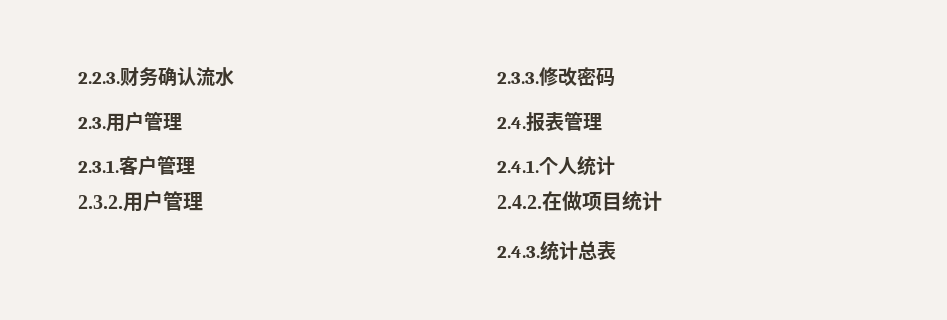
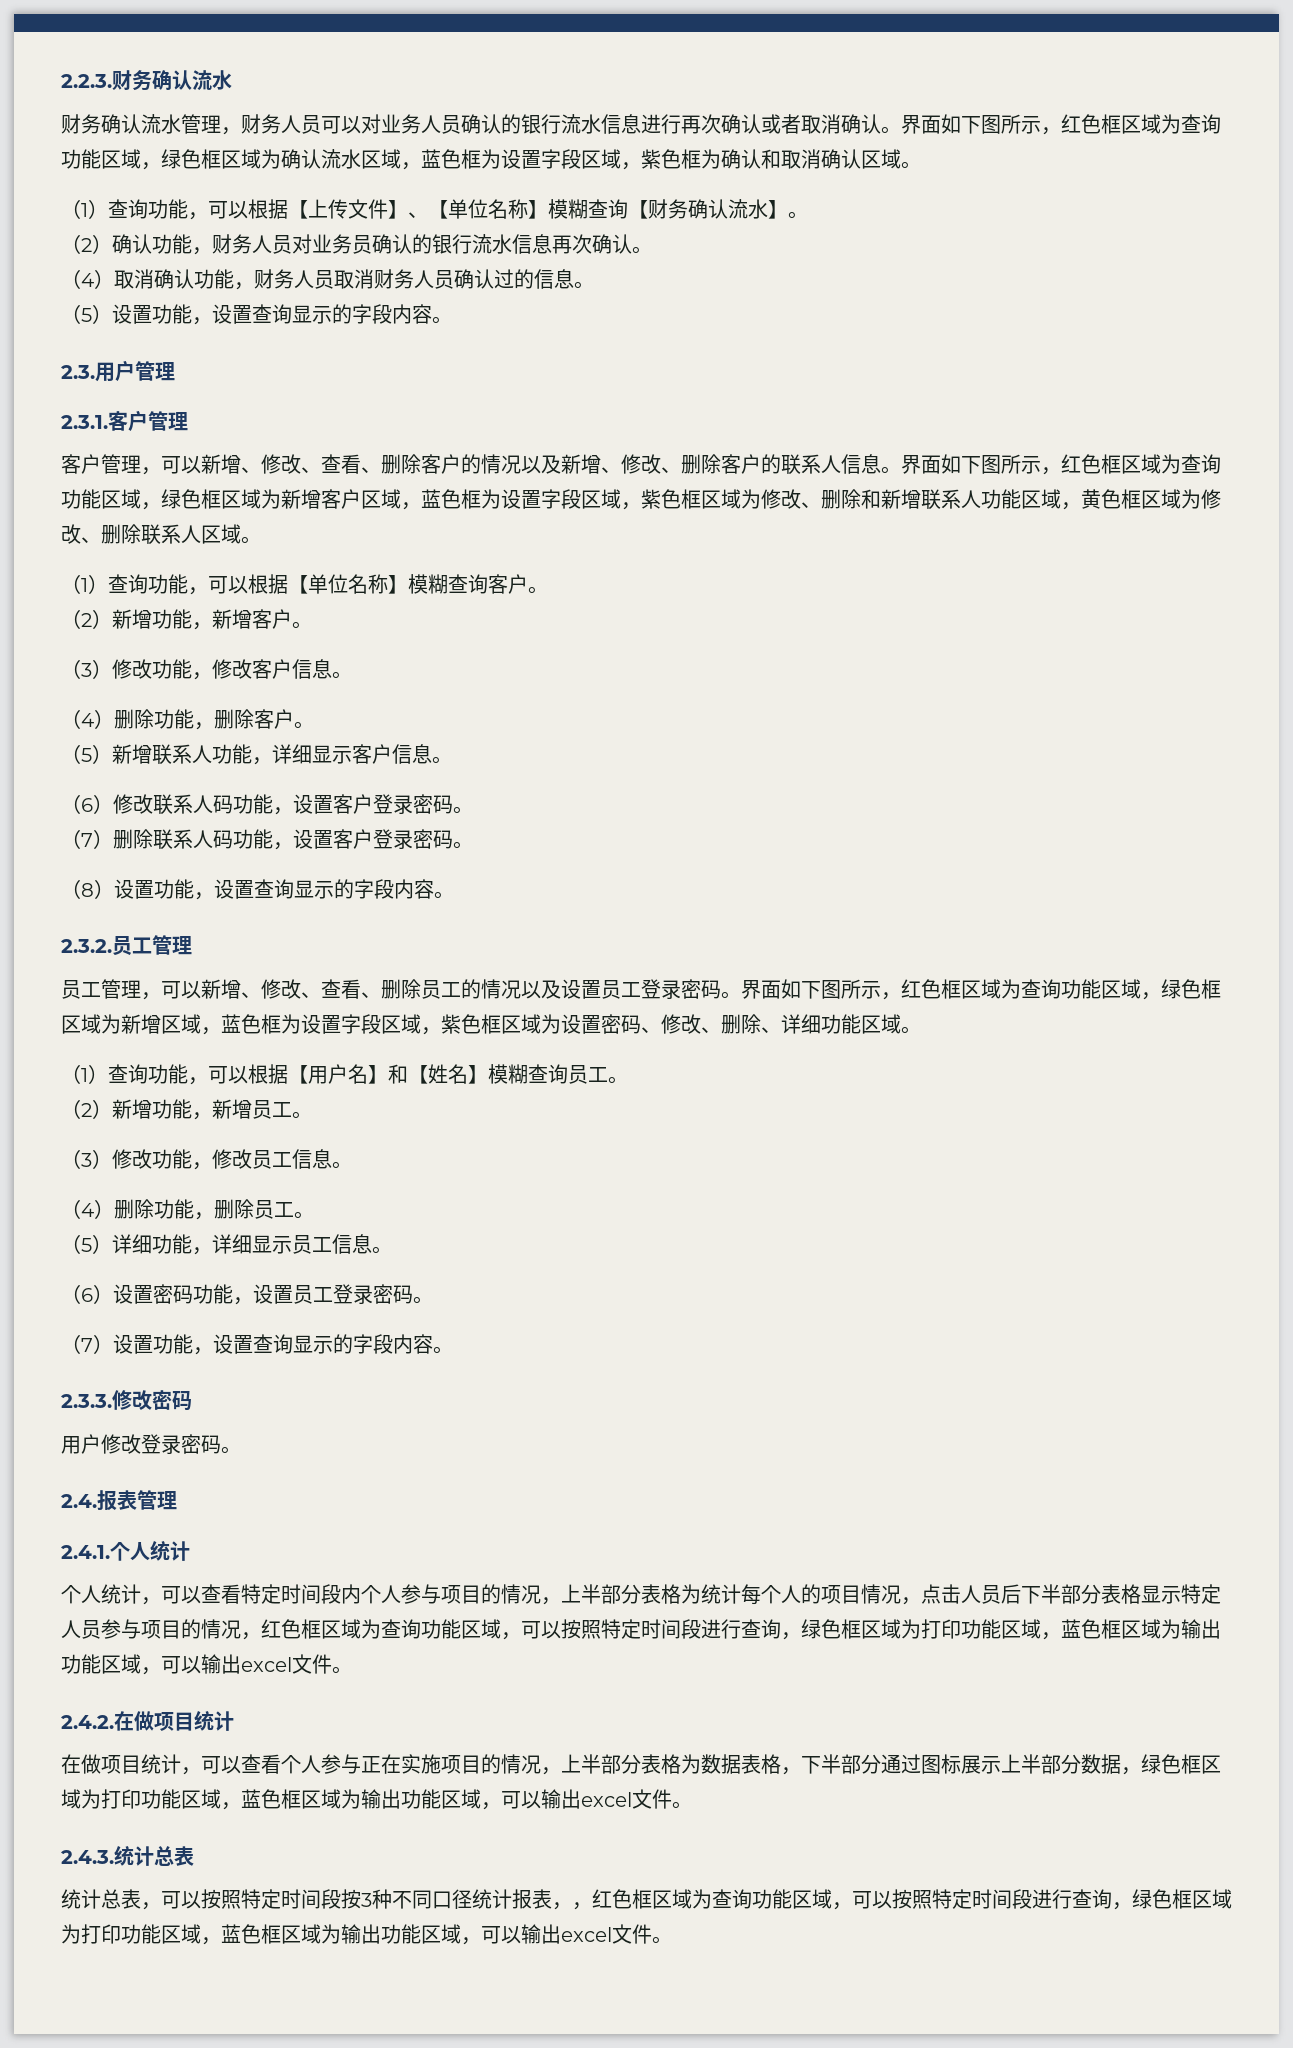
(234, 76) none -> [61,114,1221,135] [61,149,921,170] [61,199,808,220] [61,234,652,255] [61,269,594,290] [61,304,452,325] // 财务确认流水管理，财务人员可以对业务人员确认的银行流水信息进行再次确认或者取消确认。界面如下图所示，红色框区域为查询功能区域，绿色框区域为确认流水区域，蓝色框为设置字段区域，紫色框为确认和取消确认区域。 // （1）查询功能，可以根据【上传文件】、【单位名称】模糊查询【财务确认流水】。 // （2）确认功能，财务人员对业务员确认的银行流水信息再次确认。 // （4）取消确认功能，财务人员取消财务人员确认过的信息。 // （5）设置功能，设置查询显示的字段内容。
[78,190,203,212] 2.3.2.用户管理 -> [61,454,1221,475] [61,489,1221,510] [61,524,261,545] [61,574,548,595] [61,609,312,630] [61,659,352,680] [61,709,314,730] [61,744,452,765] [61,794,473,815] [61,829,473,850] [61,879,454,900] [61,935,192,956] [61,979,1221,1000] [61,1014,921,1035] [61,1064,628,1085] [61,1099,312,1120] [61,1149,352,1170] [61,1199,314,1220] [61,1234,392,1255] [61,1284,433,1305] [61,1334,453,1355] 客户管理，可以新增、修改、查看、删除客户的情况以及新增、修改、删除客户的联系人信息。界面如下图所示，红色框区域为查询功能区域，绿色框区域为新增客户区域，蓝色框为设置字段区域，紫色框区域为修改、删除和新增联系人功能区域，黄色框区域为修改、删除联系人区域。 // （1）查询功能，可以根据【单位名称】模糊查询客户。 // （2）新增功能，新增客户。 // （3）修改功能，修改客户信息。 // （4）删除功能，删除客户。 // （5）新增联系人功能，详细显示客户信息。 // （6）修改联系人码功能，设置客户登录密码。 // （7）删除联系人码功能，设置客户登录密码。 // （8）设置功能，设置查询显示的字段内容。 // 2.3.2.员工管理 // 员工管理，可以新增、修改、查看、删除员工的情况以及设置员工登录密码。界面如下图所示，红色框区域为查询功能区域，绿色框区域为新增区域，蓝色框为设置字段区域，紫色框区域为设置密码、修改、删除、详细功能区域。 // （1）查询功能，可以根据【用户名】和【姓名】模糊查询员工。 // （2）新增功能，新增员工。 // （3）修改功能，修改员工信息。 // （4）删除功能，删除员工。 // （5）详细功能，详细显示员工信息。 // （6）设置密码功能，设置员工登录密码。 // （7）设置功能，设置查询显示的字段内容。
(615, 76) none -> [61,1434,241,1454] // 用户修改登录密码。
[497,190,662,211] [497,240,616,261] 2.4.2.在做项目统计 // 2.4.3.统计总表 -> [61,1584,1221,1605] [61,1619,1221,1640] [61,1654,352,1675] [61,1710,234,1731] [61,1754,1221,1775] [61,1789,692,1810] [61,1845,194,1866] [61,1889,1232,1910] [61,1924,672,1945] 个人统计，可以查看特定时间段内个人参与项目的情况，上半部分表格为统计每个人的项目情况，点击人员后下半部分表格显示特定人员参与项目的情况，红色框区域为查询功能区域，可以按照特定时间段进行查询，绿色框区域为打印功能区域，蓝色框区域为输出功能区域，可以输出excel文件。 // 2.4.2.在做项目统计 // 在做项目统计，可以查看个人参与正在实施项目的情况，上半部分表格为数据表格，下半部分通过图标展示上半部分数据，绿色框区域为打印功能区域，蓝色框区域为输出功能区域，可以输出excel文件。 // 2.4.3.统计总表 // 统计总表，可以按照特定时间段按3种不同口径统计报表，，红色框区域为查询功能区域，可以按照特定时间段进行查询，绿色框区域为打印功能区域，蓝色框区域为输出功能区域，可以输出excel文件。

